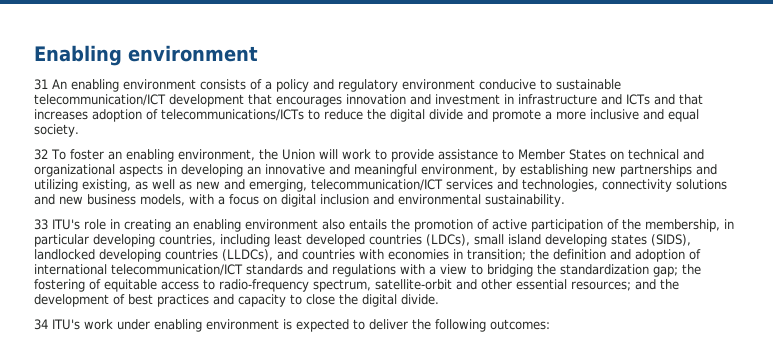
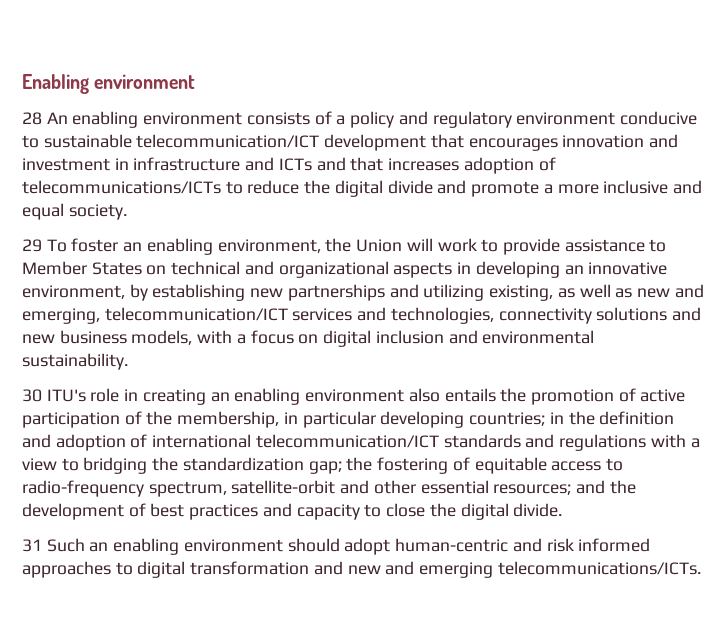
[34,79,48,90] 31 -> [22,112,42,125] 28
[34,149,48,160] 32 -> [22,239,42,252] 29
[329,164,417,177] and meaningful -> (668, 268) none
[34,219,48,230] 33 -> [22,389,42,402] 30
[159,234,691,247] [34,249,526,262] countries, including least developed countries (LDCs), small island developing states (SIDS), landlocked developing countries (LLDCs), and countries with economies in transition; -> [469,412,564,426] countries; in
[34,319,550,332] 34 ITU's work under enabling environment is expected to deliver the following outcomes: -> [22,538,651,555] [22,561,701,578] 31 Such an enabling environment should adopt human-centric and risk informed approaches to digital transformation and new and emerging telecommunications/ICTs.

